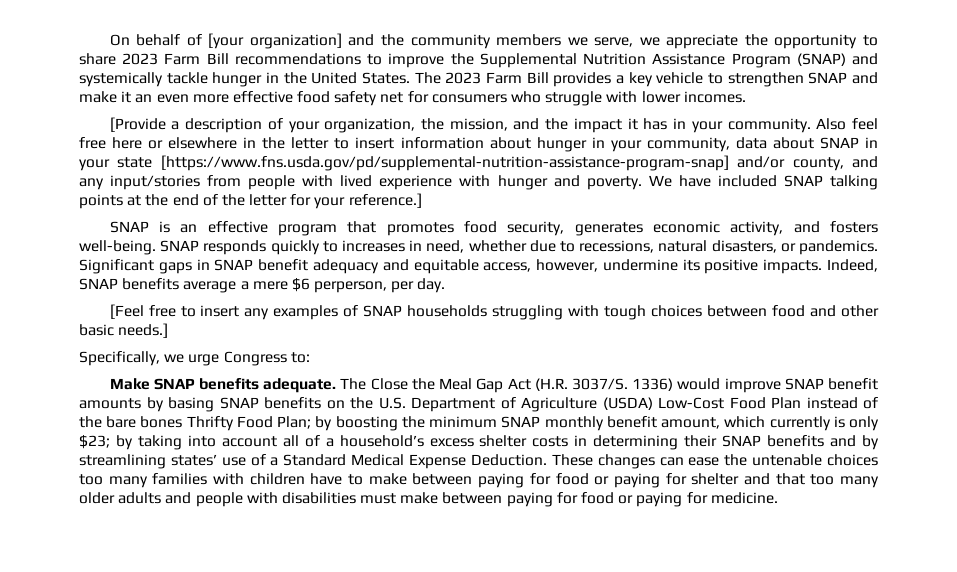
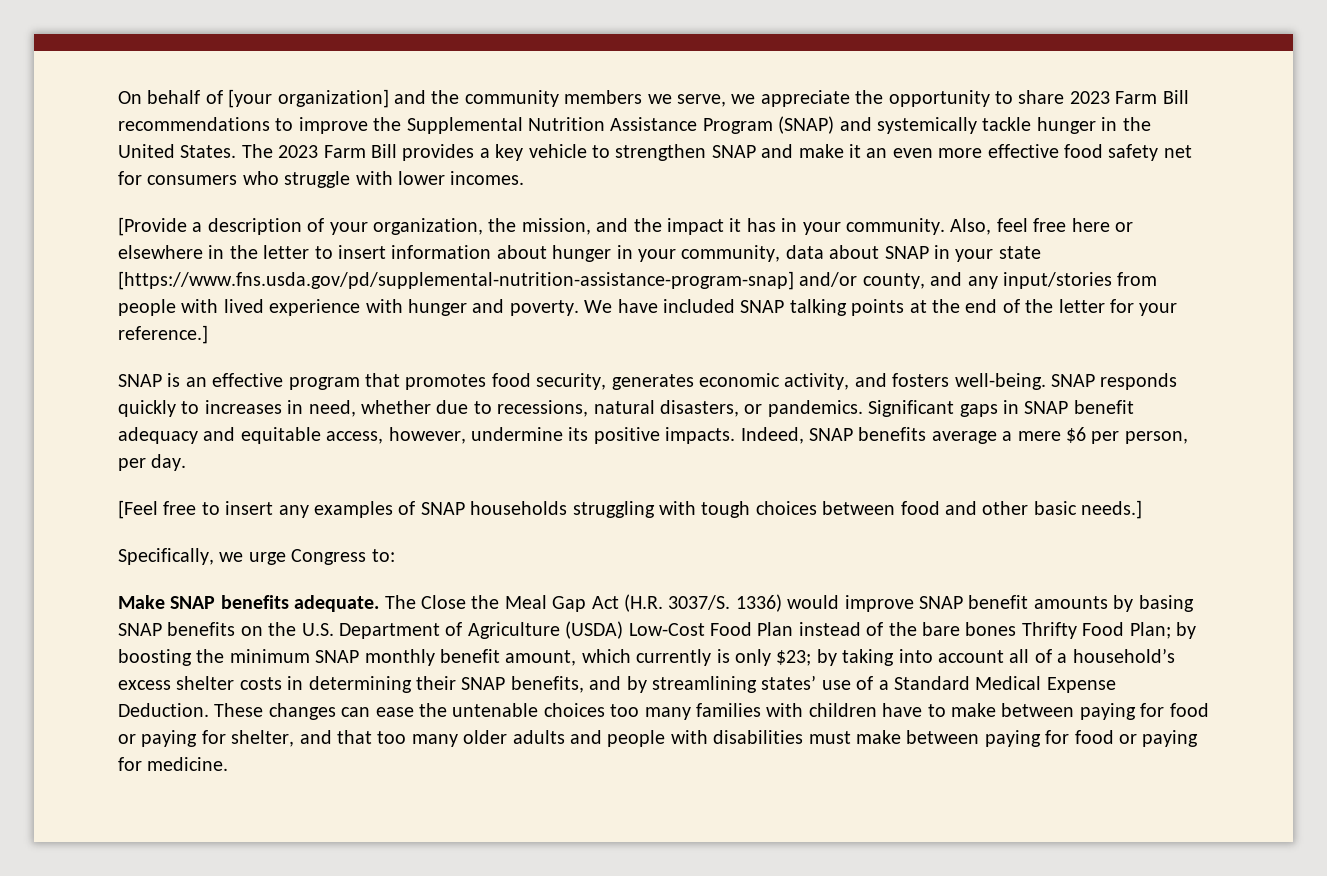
[816,118,847,130] Also -> [950,218,992,235] Also,
[314,281,388,293] perperson, -> [1091,431,1188,444] per person,
[767,435,825,447] benefits -> [510,676,584,693] benefits,
[691,473,740,485] shelter -> [231,730,295,747] shelter,

